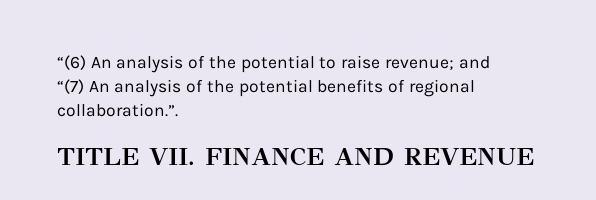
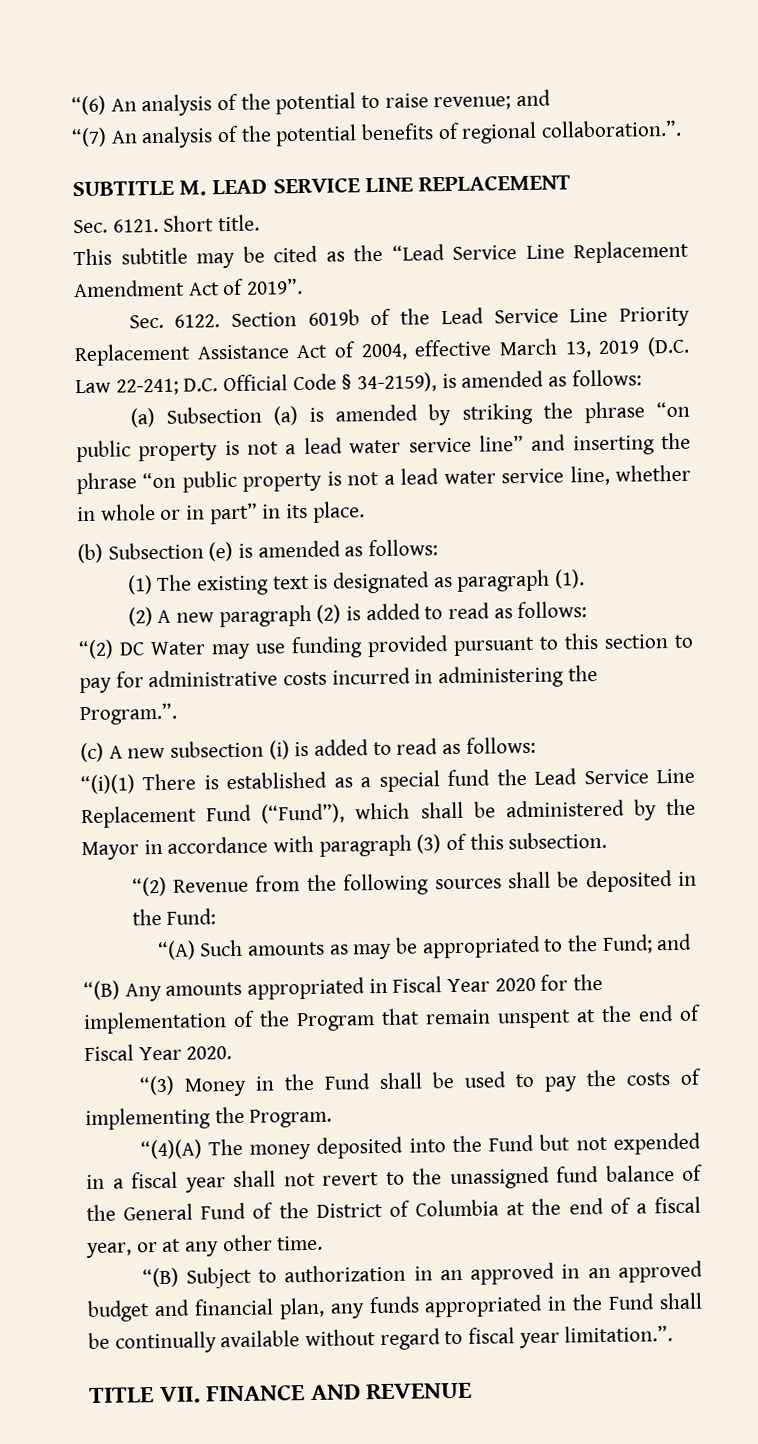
(178, 110) none -> [72,174,572,197] [73,214,261,234] [73,240,689,269] [73,277,304,298] [128,306,690,329] [74,336,690,367] [75,369,642,396] [129,401,690,428] [76,432,692,463] [76,464,691,495] [77,501,365,525] [77,539,439,564] [126,569,586,596] [127,601,588,628] [78,633,694,660] [79,665,598,694] [79,702,178,726] [80,736,536,763] [80,768,695,795] [81,798,696,829] [81,831,608,861] [131,870,698,897] [131,908,217,926] [156,933,693,961] [83,973,604,1002] [83,1004,701,1035] [84,1044,233,1062] [138,1068,701,1097] [85,1106,333,1131] [139,1132,701,1160] [86,1164,703,1193] [86,1196,701,1222] [86,1234,324,1259] [141,1260,703,1289] [87,1292,703,1323] [88,1325,674,1354] // SUBTITLE M. LEAD SERVICE LINE REPLACEMENT // Sec. 6121. Short title. // This subtitle may be cited as the “Lead Service Line Replacement Amendment Act of 2019”. // Sec. 6122. Section 6019b of the Lead Service Line Priority Replacement Assistance Act of 2004, effective March 13, 2019 (D.C. Law 22-241; D.C. Official Code § 34-2159), is amended as follows: // (a) Subsection (a) is amended by striking the phrase “on public property is not a lead water service line” and inserting the phrase “on public property is not a lead water service line, whether in whole or in part” in its place. // (b) Subsection (e) is amended as follows: // (1) The existing text is designated as paragraph (1). // (2) A new paragraph (2) is added to read as follows: // “(2) DC Water may use funding provided pursuant to this section to pay for administrative costs incurred in administering the Program.”. // (c) A new subsection (i) is added to read as follows: // “(i)(1) There is established as a special fund the Lead Service Line Replacement Fund (“Fund”), which shall be administered by the Mayor in accordance with paragraph (3) of this subsection. // “(2) Revenue from the following sources shall be deposited in the Fund: // “(A) Such amounts as may be appropriated to the Fund; and // “(B) Any amounts appropriated in Fiscal Year 2020 for the implementation of the Program that remain unspent at the end of Fiscal Year 2020. // “(3) Money in the Fund shall be used to pay the costs of implementing the Program. // “(4)(A) The money deposited into the Fund but not expended in a fiscal year shall not revert to the unassigned fund balance of the General Fund of the District of Columbia at the end of a fiscal year, or at any other time. // “(B) Subject to authorization in an approved in an approved budget and financial plan, any funds appropriated in the Fund shall be continually available without regard to fiscal year limitation.”.

